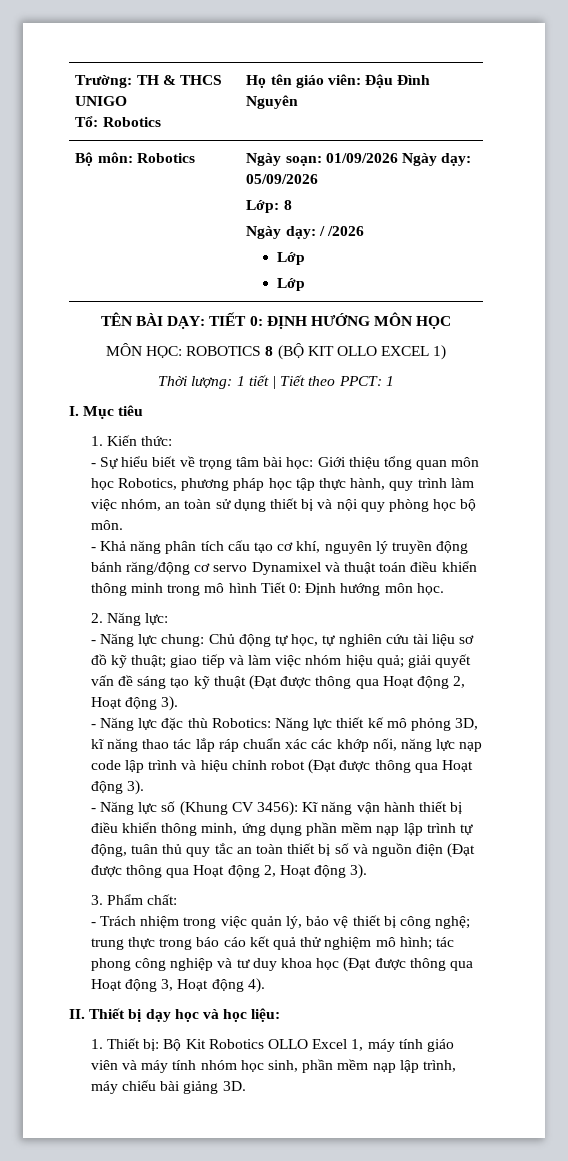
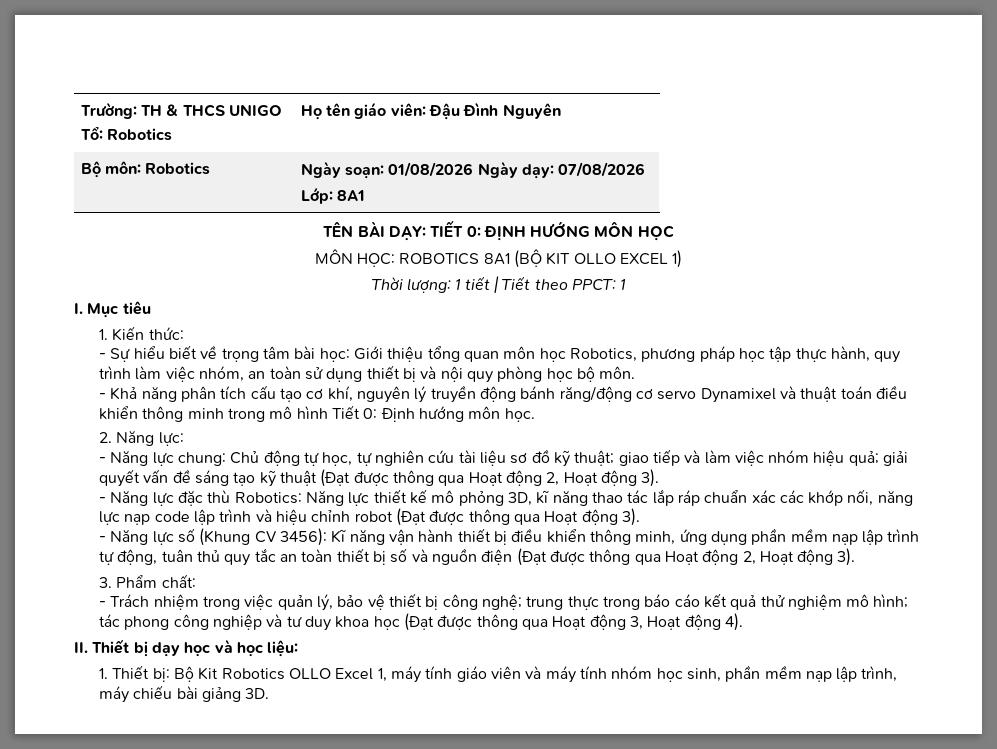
[325,153,472,166] [246,174,319,184] 01/09/2026 Ngày dạy: 05/09/2026 -> [388,161,646,179] 01/08/2026 Ngày dạy: 07/08/2026
[283,200,292,210] [246,226,364,239] [276,252,305,265] [276,278,305,291] 8 // Ngày dạy: / /2026 // Lớp // Lớp -> [336,190,365,201] 8A1
[265,346,274,356] 8 -> [483,253,510,265] 8A1

